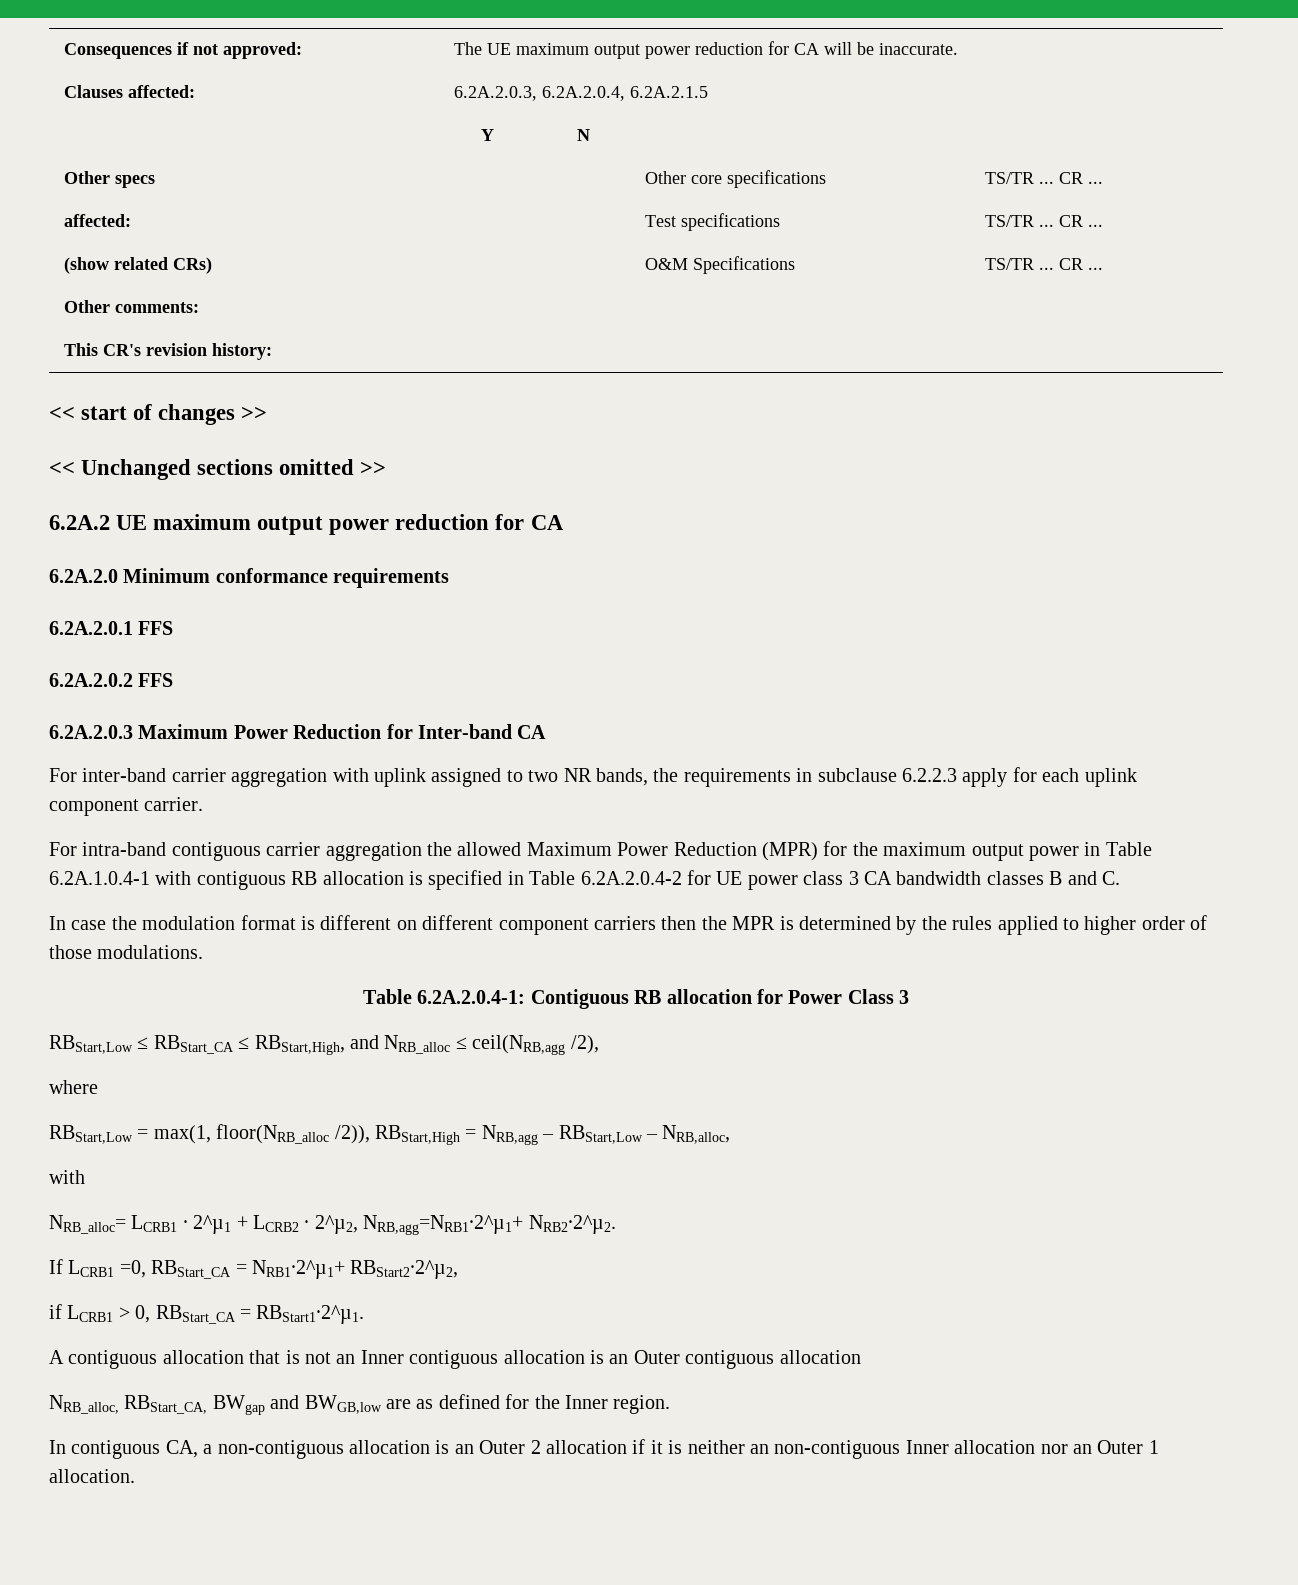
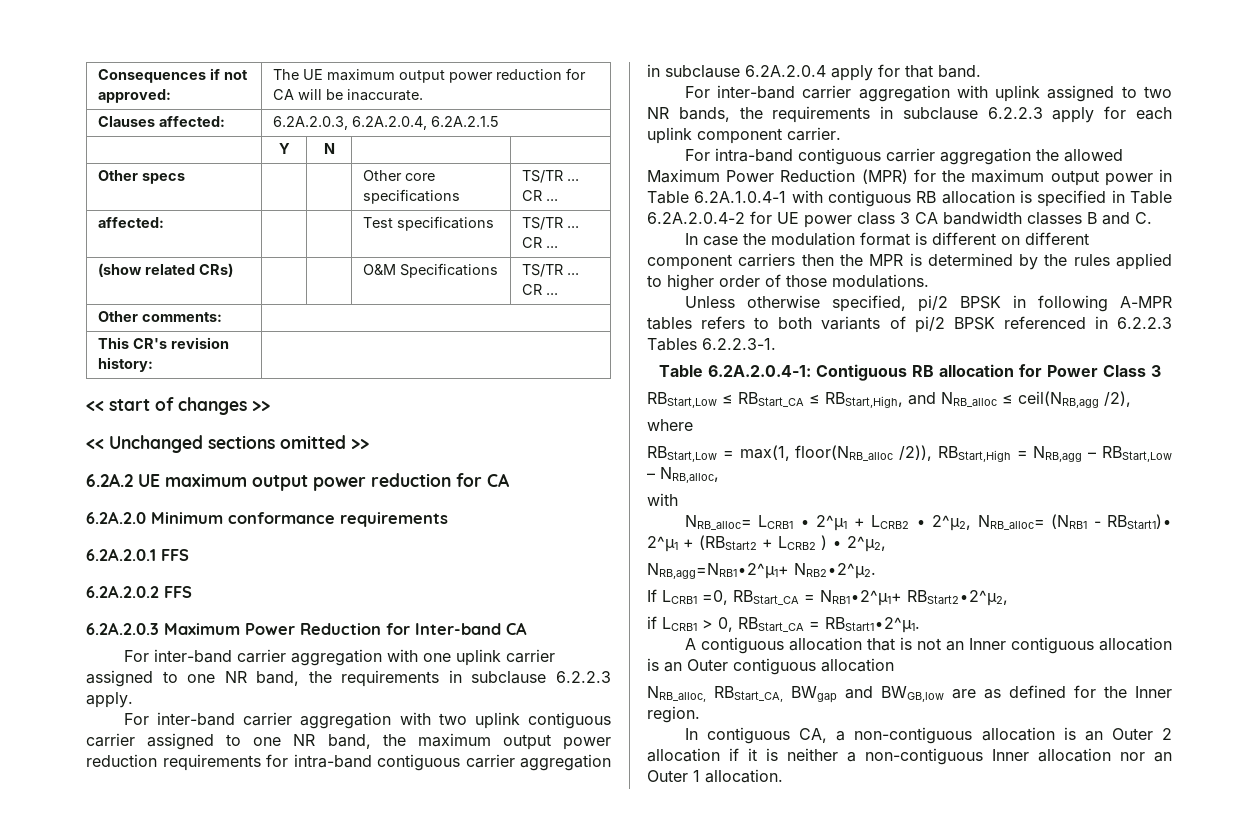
(547, 732) none -> [123,649,555,666] [86,670,611,687] [86,692,133,708] [123,712,611,729] [86,733,611,750] [86,754,611,771] [647,64,981,81] // For inter-band carrier aggregation with one uplink carrier assigned to one NR band, the requirements in subclause 6.2.2.3 apply. // For inter-band carrier aggregation with two uplink contiguous carrier assigned to one NR band, the maximum output power reduction requirements for intra-band contiguous carrier aggregation in subclause 6.2A.2.0.4 apply for that band.
(204, 952) none -> [684,295,1172,312] [647,316,1172,333] [647,338,776,351] // Unless otherwise specified, pi/2 BPSK in following A-MPR tables refers to both variants of pi/2 BPSK referenced in 6.2.2.3 Tables 6.2.2.3-1.
(358, 1224) none -> [977,514,1172,530] [647,535,886,552] NRB_alloc= (NRB1 - RBStart1)∙ 2^µ1 + (RBStart2 + LCRB2 ) ∙ 2^µ2, //
[749,1444,769,1454] an -> [847,752,856,762] a

